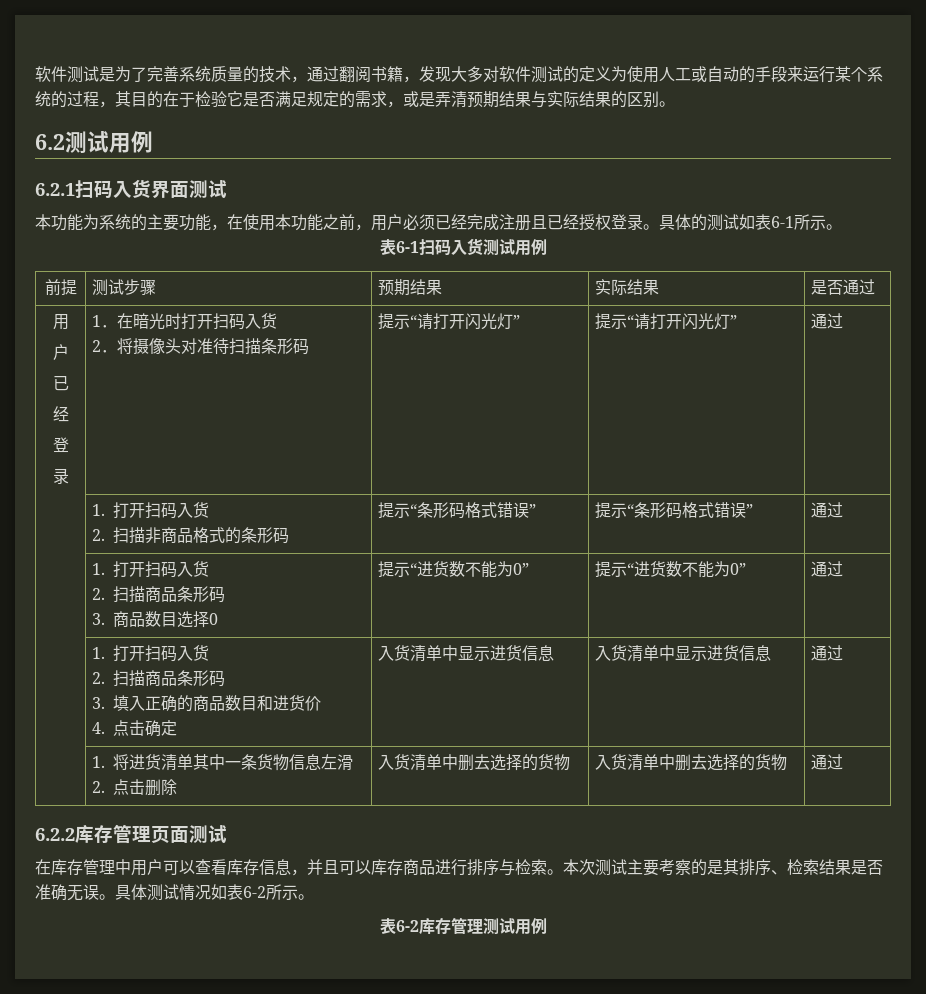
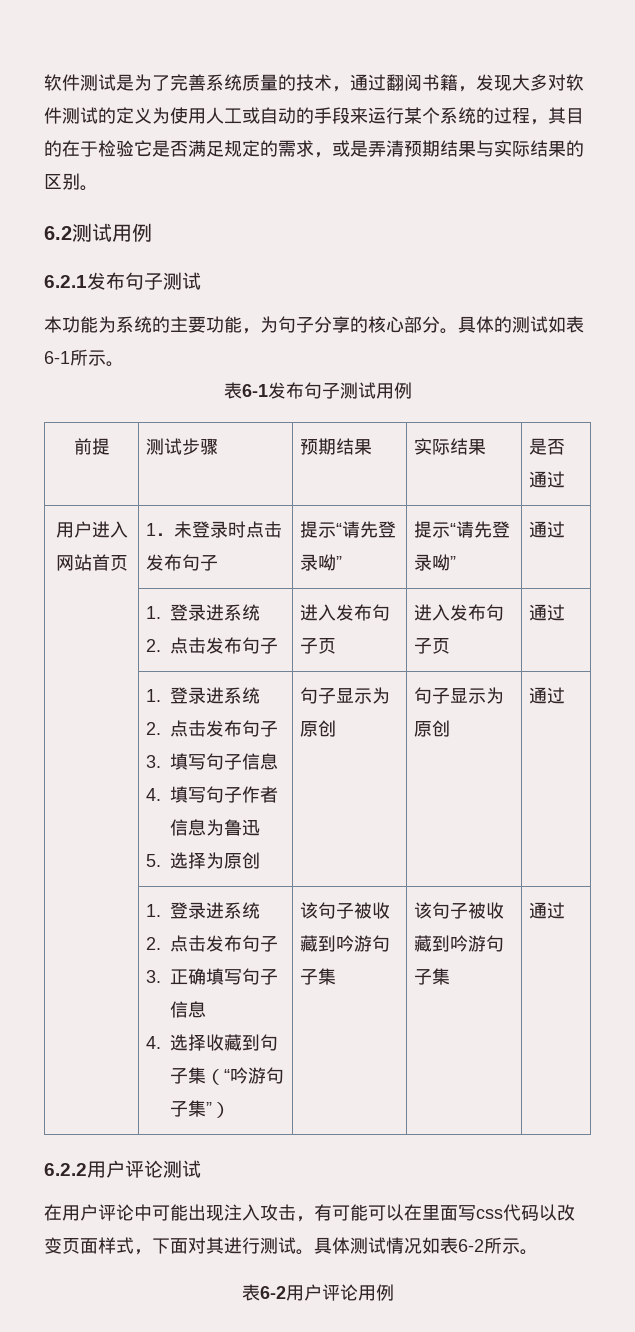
[75,179,189,199] 扫码入货界面 -> [87,272,163,290] 发布句子
[227,214,643,231] 在使用本功能之前，用户必须已经完成注册且已经授权登录 -> [260,316,440,333] 为句子分享的核心部分
[418,238,483,256] 扫码入货 -> [267,382,340,399] 发布句子
[52,344,69,360] [52,376,69,391] [52,406,69,422] [52,437,69,453] [52,468,69,484] // 户 // 已 // 经 // 登 // 录 -> [73,521,128,538] [55,554,128,571] 户进入网站首页
[117,313,278,330] [92,338,310,355] [378,313,514,330] 在暗光时打开扫码入货 // 2．将摄像头对准待扫描条形码 | 提示“请打开闪光灯 -> [174,521,283,538] [146,554,219,571] [300,521,397,538] [300,554,337,571] 未登录时点击发布句子 | 提示“请先登录呦
[650,313,738,330] [811,313,844,329] [92,502,210,519] [92,527,290,544] [378,502,537,519] [595,502,754,519] [811,502,844,518] [92,561,210,578] [92,586,226,603] [92,611,219,628] [378,561,530,578] [595,561,747,578] [811,561,844,577] [92,645,210,662] [92,670,226,687] [92,695,322,712] [92,720,178,737] [378,645,555,662] [595,645,772,662] [811,645,844,661] [92,754,354,771] [92,779,178,796] [378,754,571,771] [595,754,788,771] 打开闪光灯” | 通过 // | 1.打开扫码入货 // 2.扫描非商品格式的条形码 | 提示“条形码格式错误” | 提示“条形码格式错误” | 通过 // | 1.打开扫码入货 // 2.扫描商品条形码 // 3.商品数目选择0 | 提示“进货数不能为0” | 提示“进货数不能为0” | 通过 // | 1.打开扫码入货 // 2.扫描商品条形码 // 3.填入正确的商品数目和进货价 // 4.点击确定 | 入货清单中显示进货信息 | 入货清单中显示进货信息 | 通过 // | 1.将进货清单其中一条货物信息左滑 // 2.点击删除 | 入货清单中删去选择的货物 | 入货清单中删去选择的货物 -> [474,521,511,538] [414,554,457,571] [529,521,566,538] [146,604,261,621] [146,637,279,654] [300,604,391,621] [300,638,337,654] [414,604,505,621] [414,638,451,654] [529,604,566,621] [146,687,261,704] [146,720,279,737] [146,753,279,770] [146,786,279,803] [170,819,261,836] [146,852,261,869] [300,687,391,704] [300,720,337,737] [414,687,505,704] [414,720,451,737] [529,687,566,704] [146,902,261,919] [146,935,279,952] [146,968,279,985] [170,1001,207,1018] [146,1034,279,1051] [170,1067,285,1085] [170,1100,231,1118] [300,902,391,919] [300,935,391,952] [300,968,337,985] [414,902,505,919] [414,935,505,952] [414,968,451,985] 先登录呦” | 通过 // | 1.登录进系统 // 2.点击发布句子 | 进入发布句子页 | 进入发布句子页 | 通过 // | 1.登录进系统 // 2.点击发布句子 // 3.填写句子信息 // 4.填写句子作者信息为鲁迅 // 5.选择为原创 | 句子显示为原创 | 句子显示为原创 | 通过 // | 1.登录进系统 // 2.点击发布句子 // 3.正确填写句子信息 // 4.选择收藏到句子集（“吟游句子集”） | 该句子被收藏到吟游句子集 | 该句子被收藏到吟游句子集
[75,824,189,844] 库存管理页面 -> [87,1160,163,1178] 用户评论
[51,859,883,876] [35,884,99,901] 库存管理中用户可以查看库存信息，并且可以库存商品进行排序与检索。本次测试主要考察的是其排序、检索结果是否准确无误 -> [62,1204,575,1222] [44,1237,296,1255] 用户评论中可能出现注入攻击，有可能可以在里面写css代码以改变页面样式，下面对其进行测试
[418,917,515,935] 库存管理测试 -> [285,1284,358,1301] 用户评论

